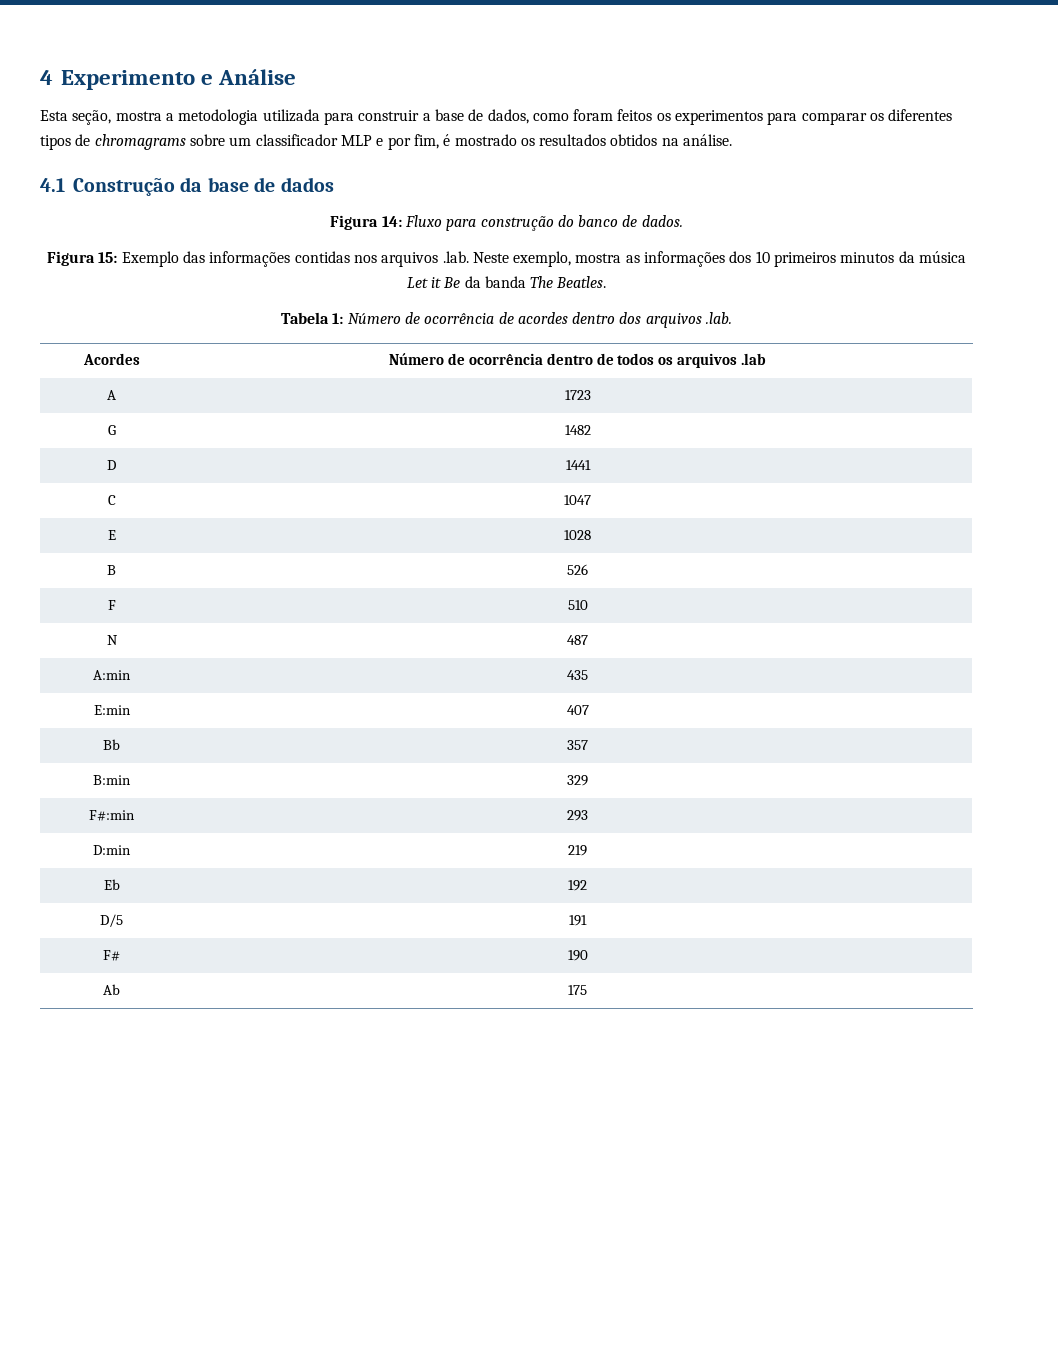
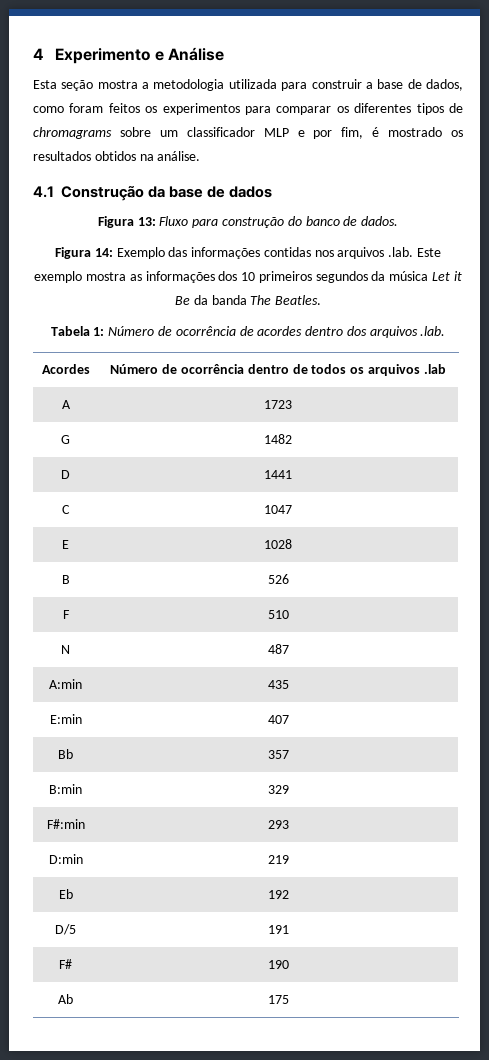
[72,110,112,125] seção, -> [61,80,94,91] seção
[381,216,402,227] 14: -> [137,217,156,226] 13:
[98,252,118,263] 15: -> [94,248,113,257] 14:
[472,251,572,267] Neste exemplo, -> [417,248,442,257] [34,271,83,283] Este exemplo
[840,252,895,263] minutos -> [315,271,368,283] segundos

